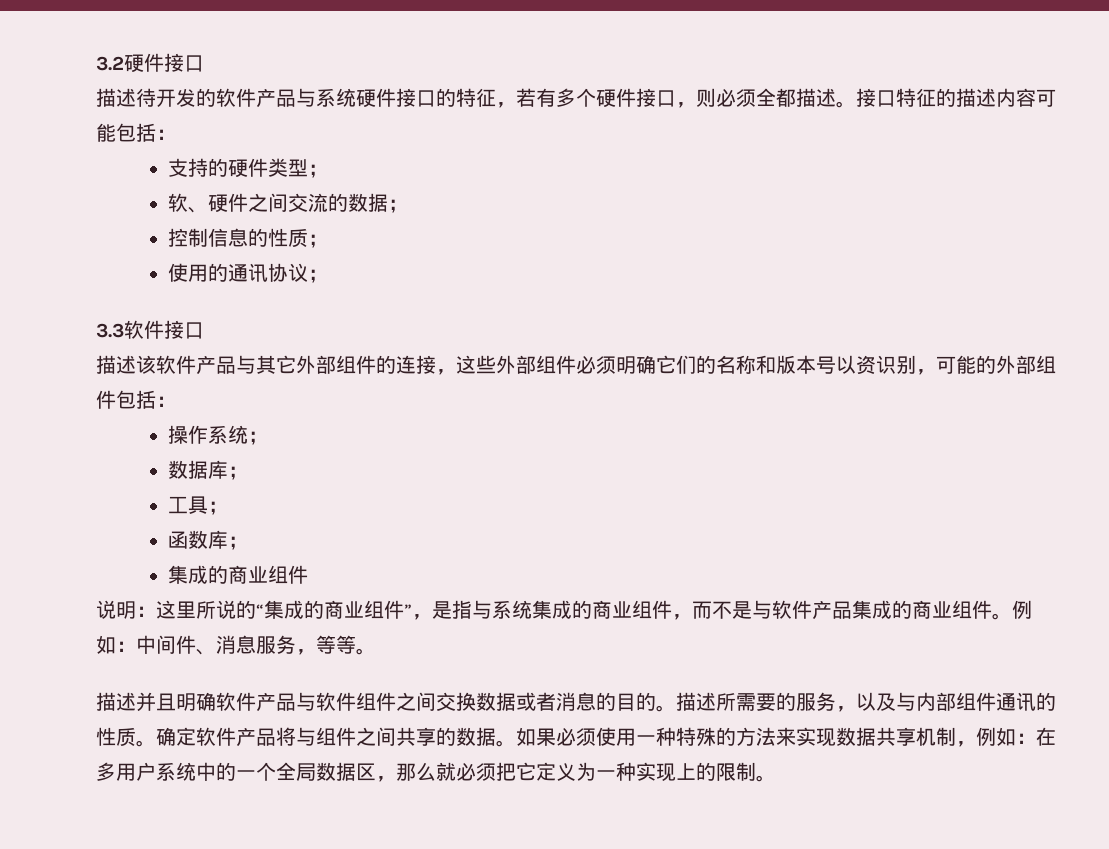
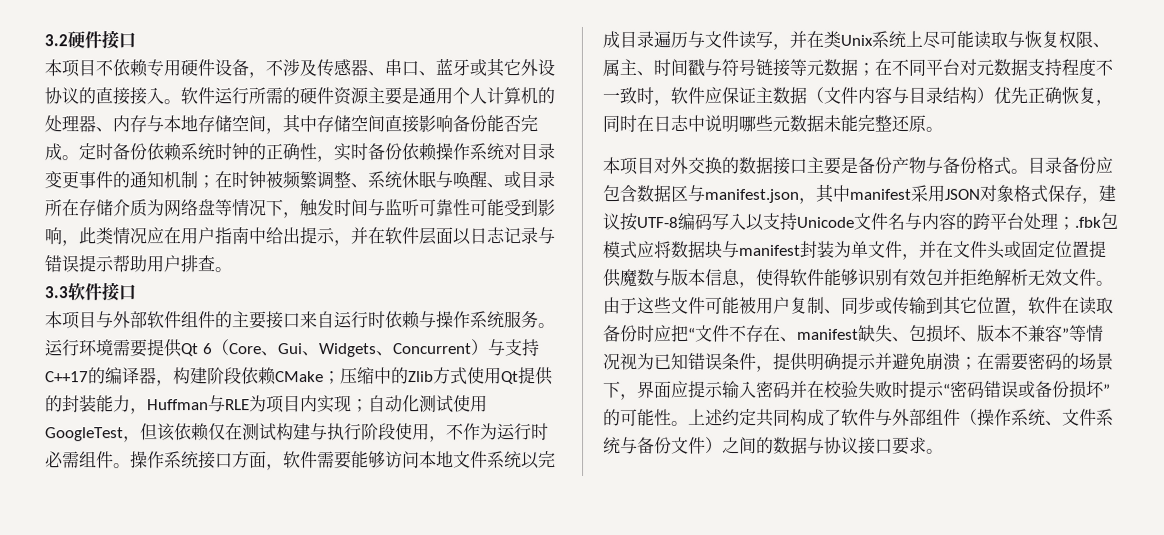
[96,88,1056,108] [96,123,176,142] [167,158,328,178] [167,193,408,213] [167,228,328,248] [167,263,328,283] [96,320,204,339] [96,355,1056,375] [96,390,176,409] [167,425,268,445] [167,460,248,480] [167,496,228,515] [167,530,248,550] [167,565,308,584] [96,600,1032,620] [96,635,376,655] [96,692,1056,712] [96,727,1056,747] [96,762,756,782] 描述待开发的软件产品与系统硬件接口的特征，若有多个硬件接口，则必须全都描述。接口特征的描述内容可能包括： // 支持的硬件类型； // 软、硬件之间交流的数据； // 控制信息的性质； // 使用的通讯协议； // 3.3软件接口 // 描述该软件产品与其它外部组件的连接，这些外部组件必须明确它们的名称和版本号以资识别，可能的外部组件包括： // 操作系统； // 数据库； // 工具； // 函数库； // 集成的商业组件 // 说明：这里所说的“集成的商业组件”，是指与系统集成的商业组件，而不是与软件产品集成的商业组件。例如：中间件、消息服务，等等。 // 描述并且明确软件产品与软件组件之间交换数据或者消息的目的。描述所需要的服务，以及与内部组件通讯的性质。确定软件产品将与组件之间共享的数据。如果必须使用一种特殊的方法来实现数据共享机制，例如：在多用户系统中的一个全局数据区，那么就必须把它定义为一种实现上的限制 -> [44,58,555,79] [44,87,555,106] [44,114,538,135] [44,143,555,163] [44,171,555,190] [44,199,555,219] [44,227,555,247] [44,255,233,273] [45,282,137,302] [45,311,556,330] [45,339,540,358] [45,367,554,387] [45,395,488,415] [45,423,549,443] [45,451,556,471] [602,30,1110,50] [602,58,1113,77] [602,86,1113,106] [602,114,943,133] [602,156,1113,175] [602,183,1116,204] [602,212,1118,231] [602,240,1106,260] [603,268,1114,288] [603,295,1114,316] [603,324,1104,343] [603,352,1114,372] [603,380,1111,400] [603,408,1114,427] [603,436,927,455] 本项目不依赖专用硬件设备，不涉及传感器、串口、蓝牙或其它外设协议的直接接入。软件运行所需的硬件资源主要是通用个人计算机的处理器、内存与本地存储空间，其中存储空间直接影响备份能否完成。定时备份依赖系统时钟的正确性，实时备份依赖操作系统对目录变更事件的通知机制；在时钟被频繁调整、系统休眠与唤醒、或目录所在存储介质为网络盘等情况下，触发时间与监听可靠性可能受到影响，此类情况应在用户指南中给出提示，并在软件层面以日志记录与错误提示帮助用户排查。 // 3.3软件接口 // 本项目与外部软件组件的主要接口来自运行时依赖与操作系统服务。运行环境需要提供Qt 6（Core、Gui、Widgets、Concurrent）与支持C++17的编译器，构建阶段依赖CMake；压缩中的Zlib方式使用Qt提供的封装能力，Huffman与RLE为项目内实现；自动化测试使用GoogleTest，但该依赖仅在测试构建与执行阶段使用，不作为运行时必需组件。操作系统接口方面，软件需要能够访问本地文件系统以完成目录遍历与文件读写，并在类Unix系统上尽可能读取与恢复权限、属主、时间戳与符号链接等元数据；在不同平台对元数据支持程度不一致时，软件应保证主数据（文件内容与目录结构）优先正确恢复，同时在日志中说明哪些元数据未能完整还原。 // 本项目对外交换的数据接口主要是备份产物与备份格式。目录备份应包含数据区与manifest.json，其中manifest采用JSON对象格式保存，建议按UTF-8编码写入以支持Unicode文件名与内容的跨平台处理；.fbk包模式应将数据块与manifest封装为单文件，并在文件头或固定位置提供魔数与版本信息，使得软件能够识别有效包并拒绝解析无效文件。由于这些文件可能被用户复制、同步或传输到其它位置，软件在读取备份时应把“文件不存在、manifest缺失、包损坏、版本不兼容”等情况视为已知错误条件，提供明确提示并避免崩溃；在需要密码的场景下，界面应提示输入密码并在校验失败时提示“密码错误或备份损坏”的可能性。上述约定共同构成了软件与外部组件（操作系统、文件系统与备份文件）之间的数据与协议接口要求

